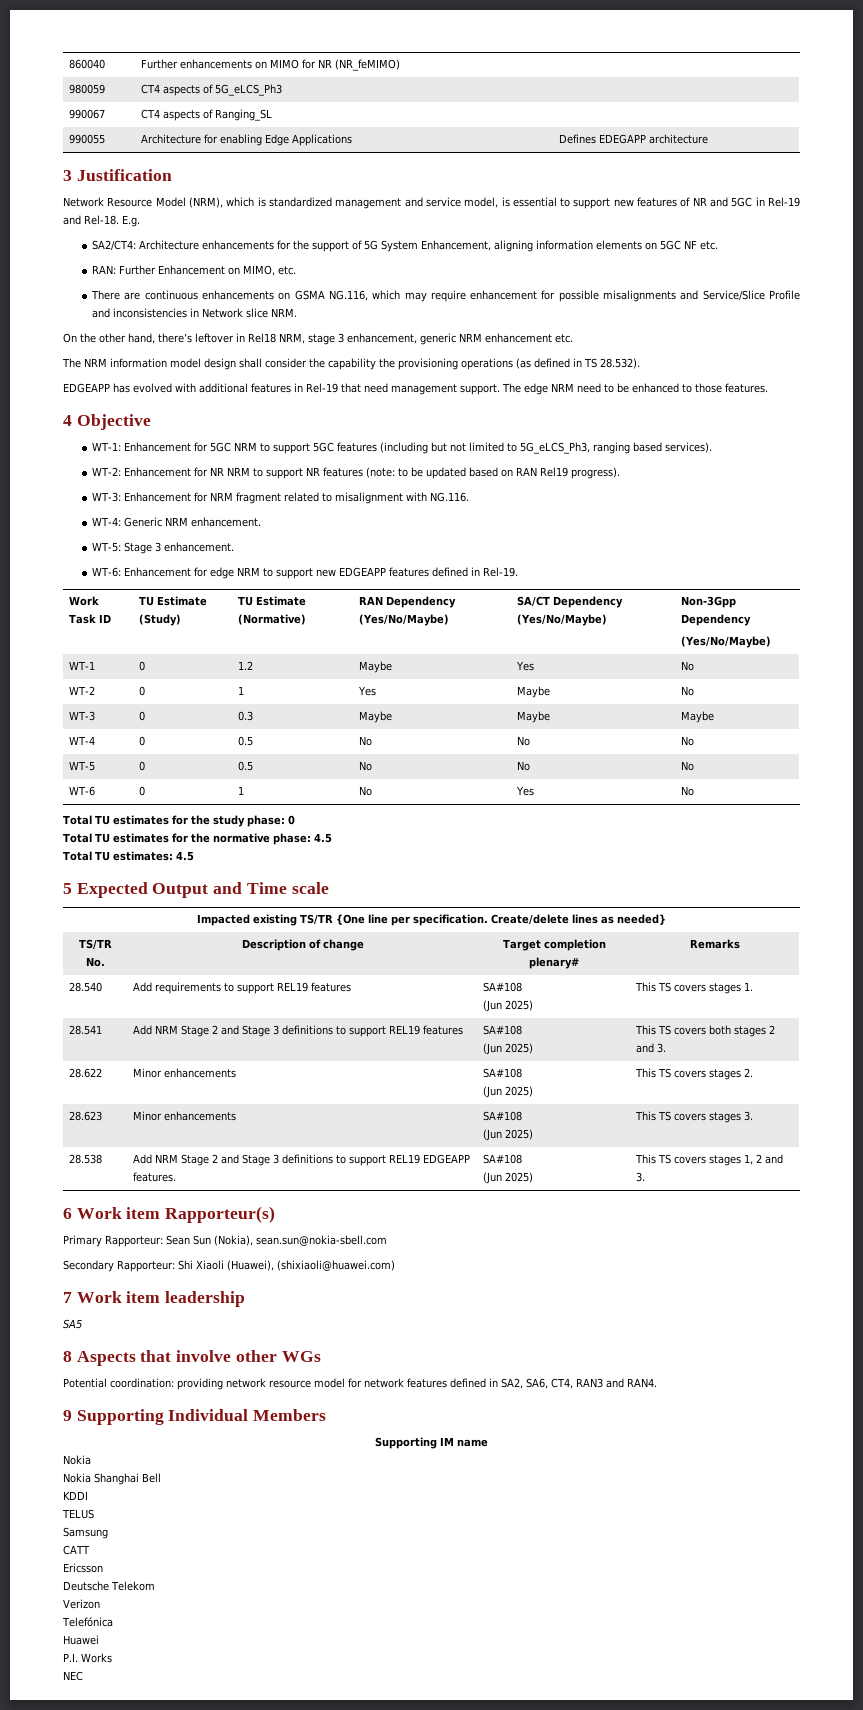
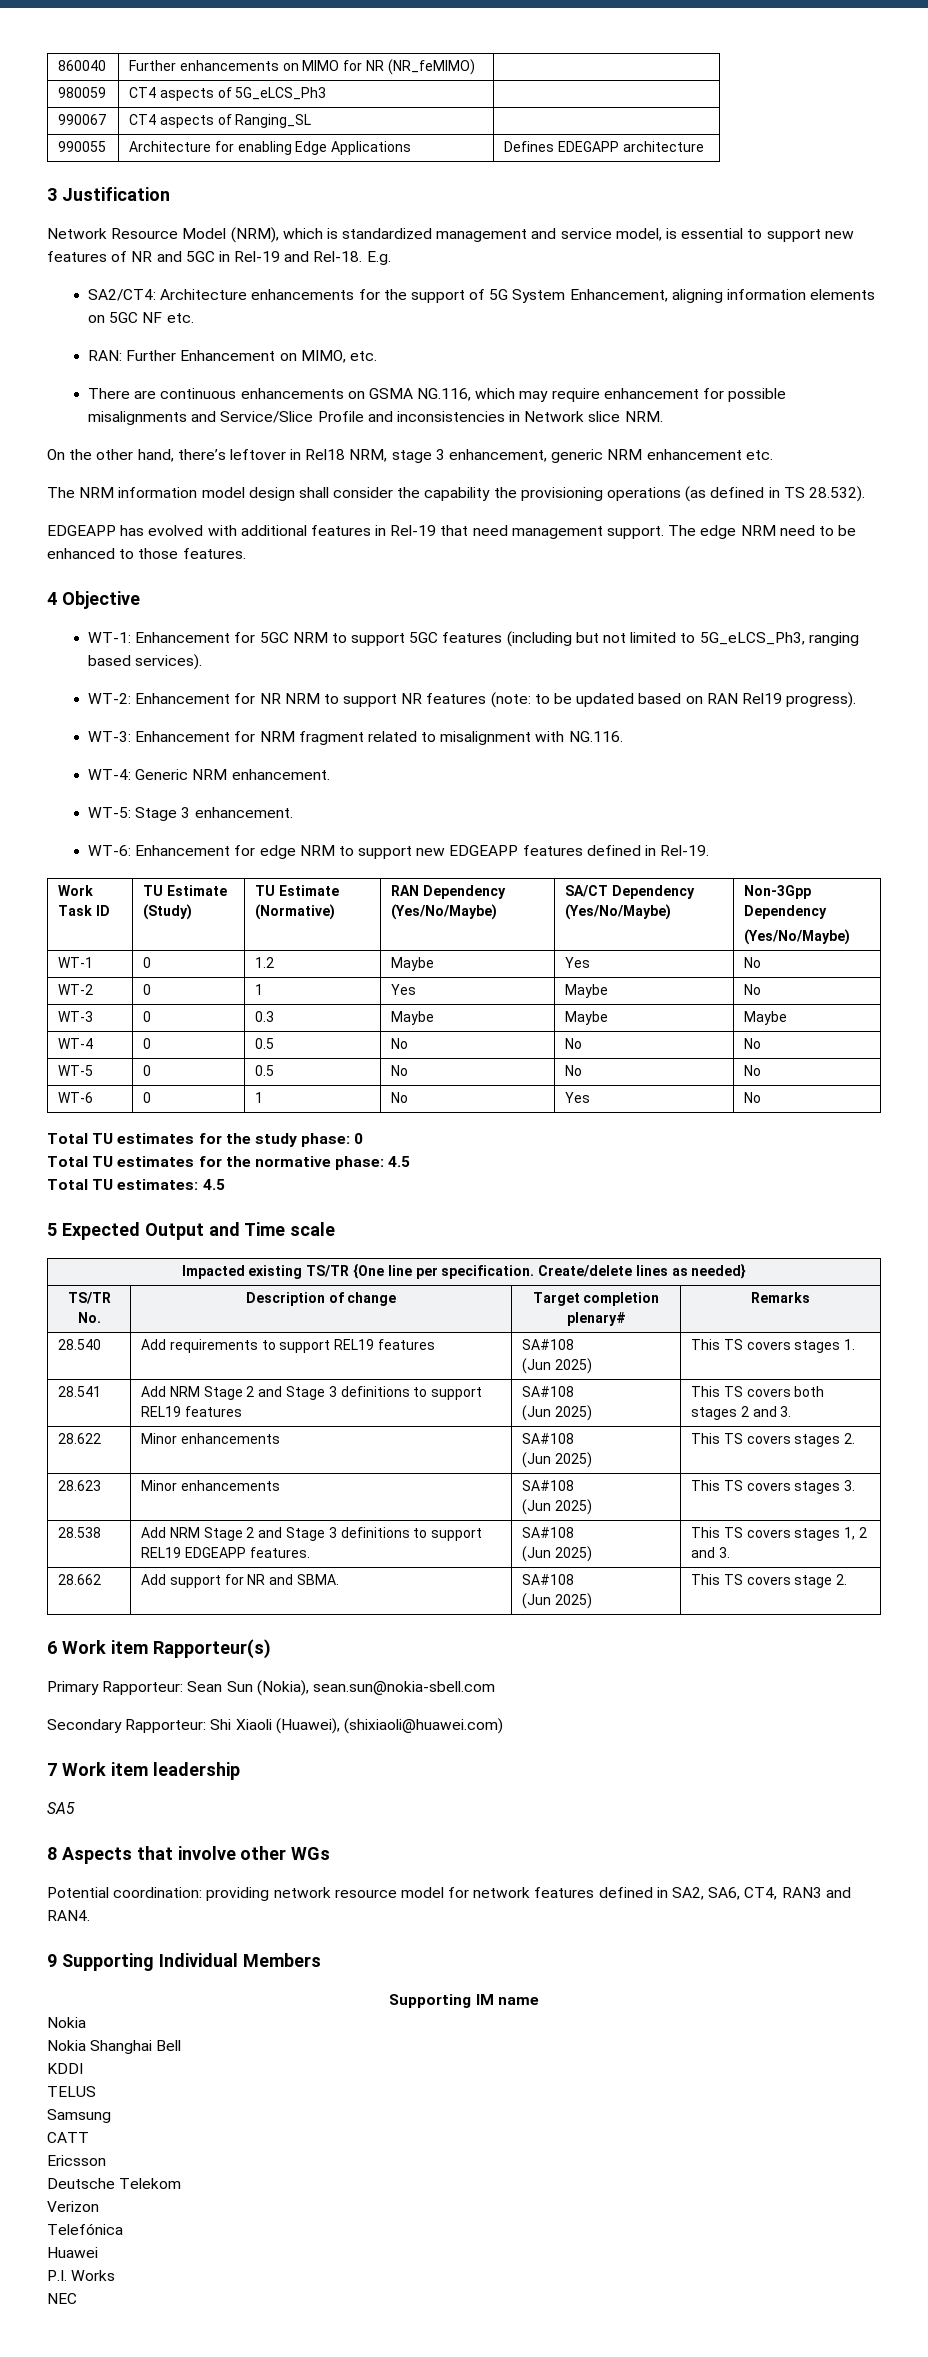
(645, 1177) none -> [58,1574,102,1585] [141,1574,340,1588] [522,1574,575,1585] [522,1593,592,1609] [691,1574,848,1588] // 28.662 | Add support for NR and SBMA. | SA#108 // (Jun 2025) | This TS covers stage 2.

